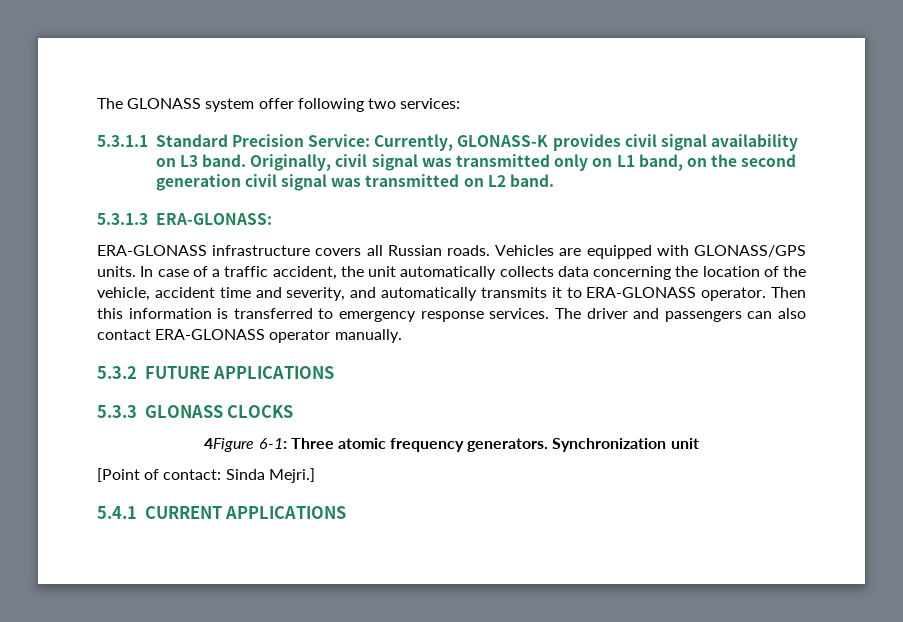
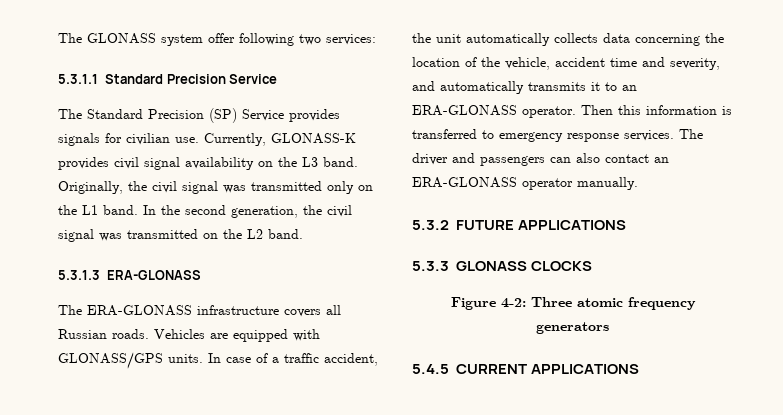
[308,134,371,147] Service: -> [229,74,278,84] [58,108,340,123] [58,133,199,146] Service // The Standard Precision (SP) Service provides signals for civilian use.
(176, 162) none -> [278,157,297,167] the
(332, 162) none -> [128,181,147,191] the
[616,154,797,171] [155,174,241,191] L1 band, on the second generation -> [58,205,322,218] the L1 band. In the second generation, the
(484, 182) none -> [223,229,242,239] the
[155,213,272,225] ERA-GLONASS: // -> [107,270,201,280] [58,305,82,315] ERA-GLONASS // The
(582, 292) none -> [622,85,637,91] an
(151, 334) none -> [654,157,669,163] an
[204,438,287,452] 4Figure 6-1: -> [450,297,526,310] Figure 4-2:
[467,438,699,452] [97,468,315,483] [97,506,137,519] generators. Synchronization unit // [Point of contact: Sinda Mejri.] // 5.4.1 -> [536,322,609,334] [412,364,449,374] generators // 5.4.5

